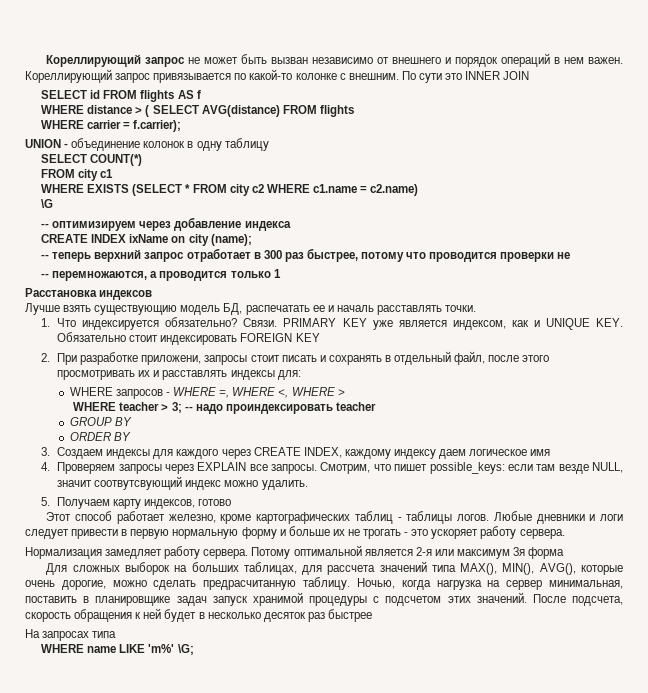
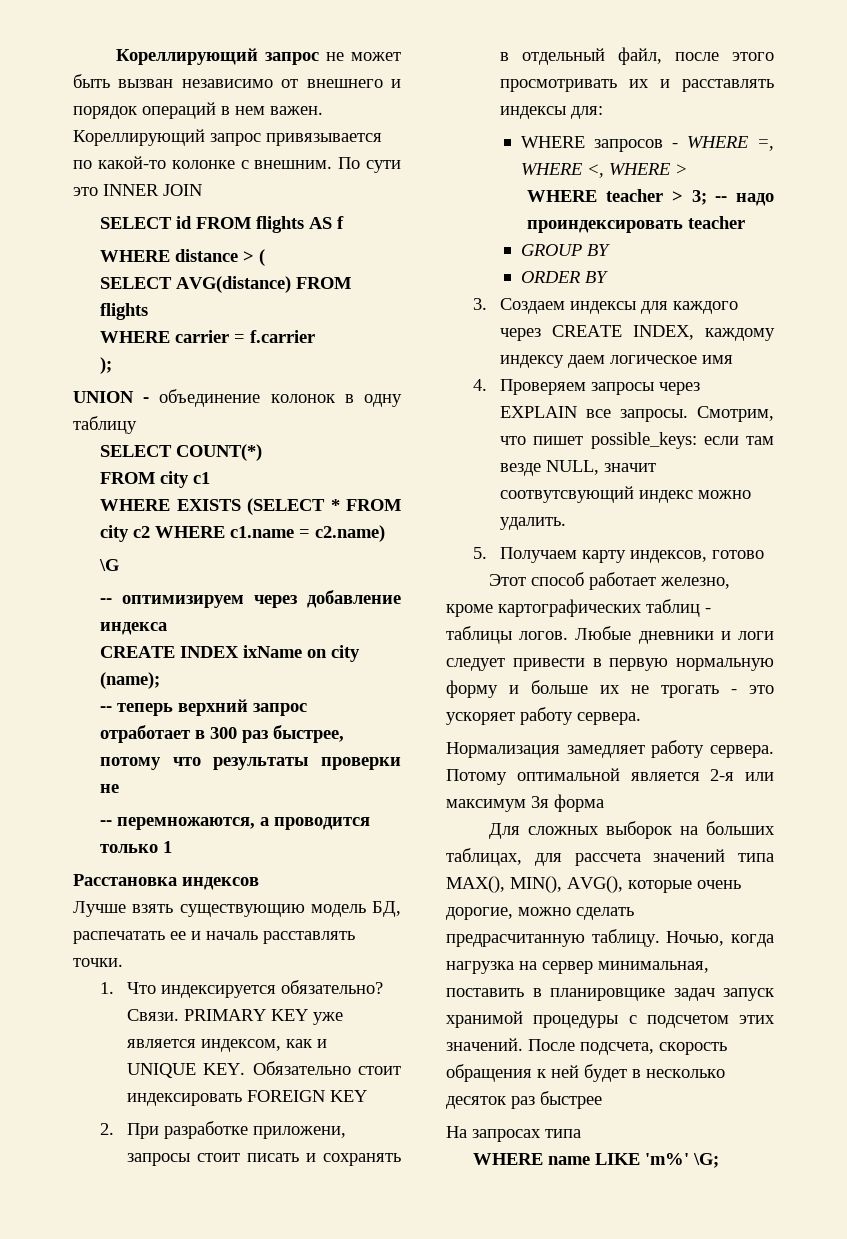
(150, 111) none -> (266, 257) //
[133,120,182,132] f.carrier); -> [250,330,316,343] [100,357,113,374] f.carrier // );
[429,252,498,262] проводится -> [213,757,309,770] результаты

